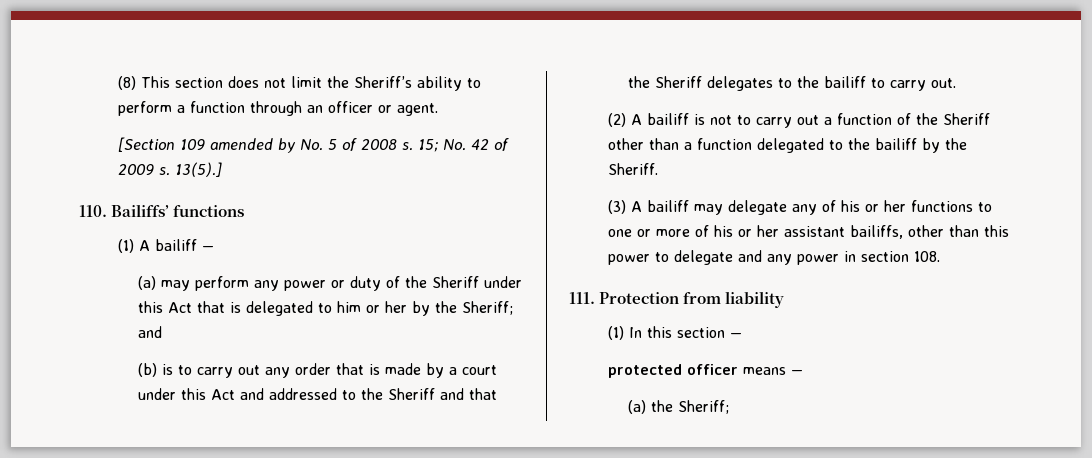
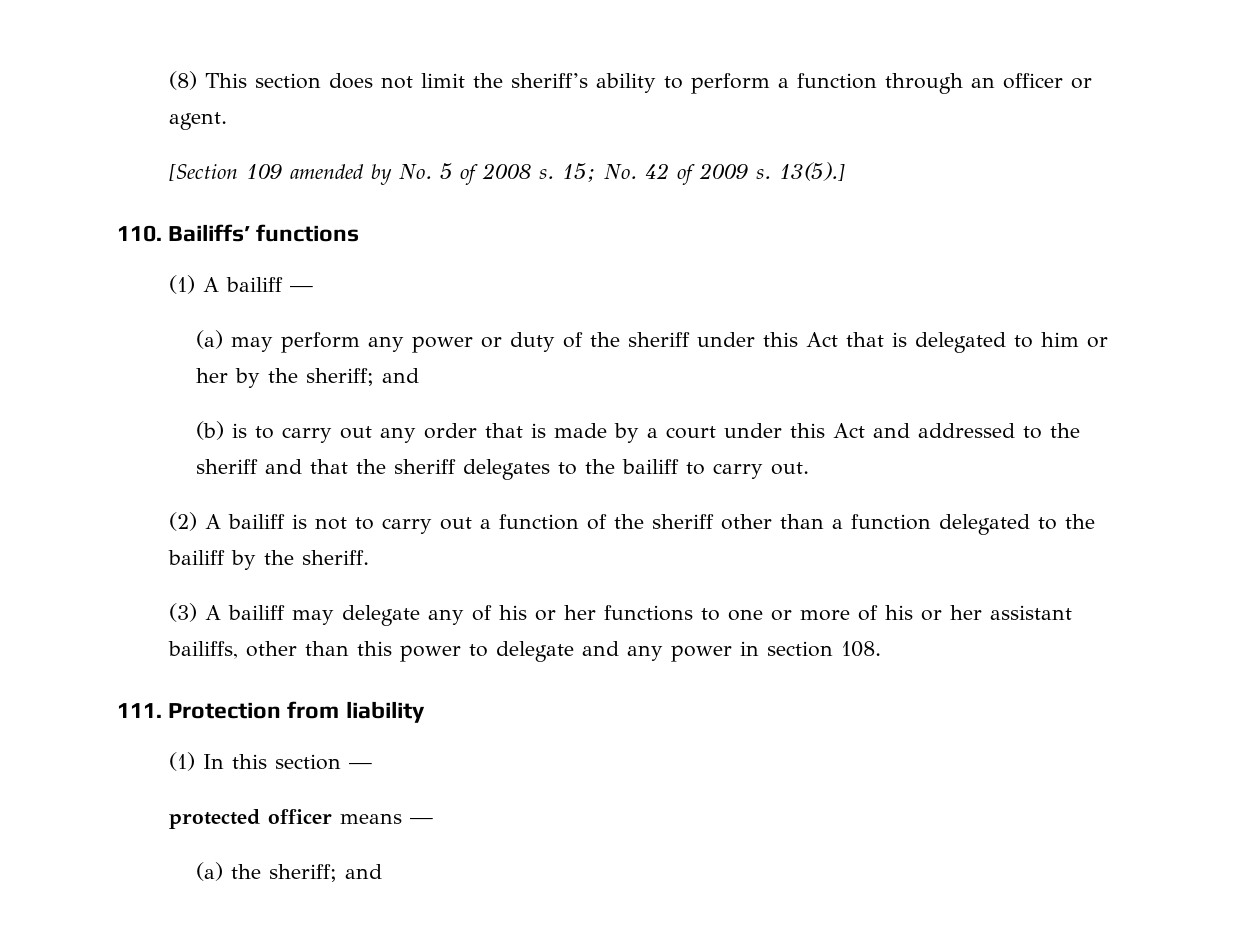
[354,76,413,88] Sheriff’s -> [511,73,589,88] sheriff’s
[431,276,479,288] Sheriff -> [627,332,690,347] sheriff
[461,301,513,315] Sheriff; -> [305,368,374,386] sheriff;
[387,388,435,400] Sheriff -> [195,459,258,474] sheriff
[654,76,702,88] Sheriff -> [393,459,456,474] sheriff
[943,113,991,125] Sheriff -> [652,514,715,529] sheriff
[608,163,659,175] Sheriff. -> [302,550,370,565] sheriff.
[677,400,729,414] Sheriff; -> [268,864,382,882] sheriff; and

